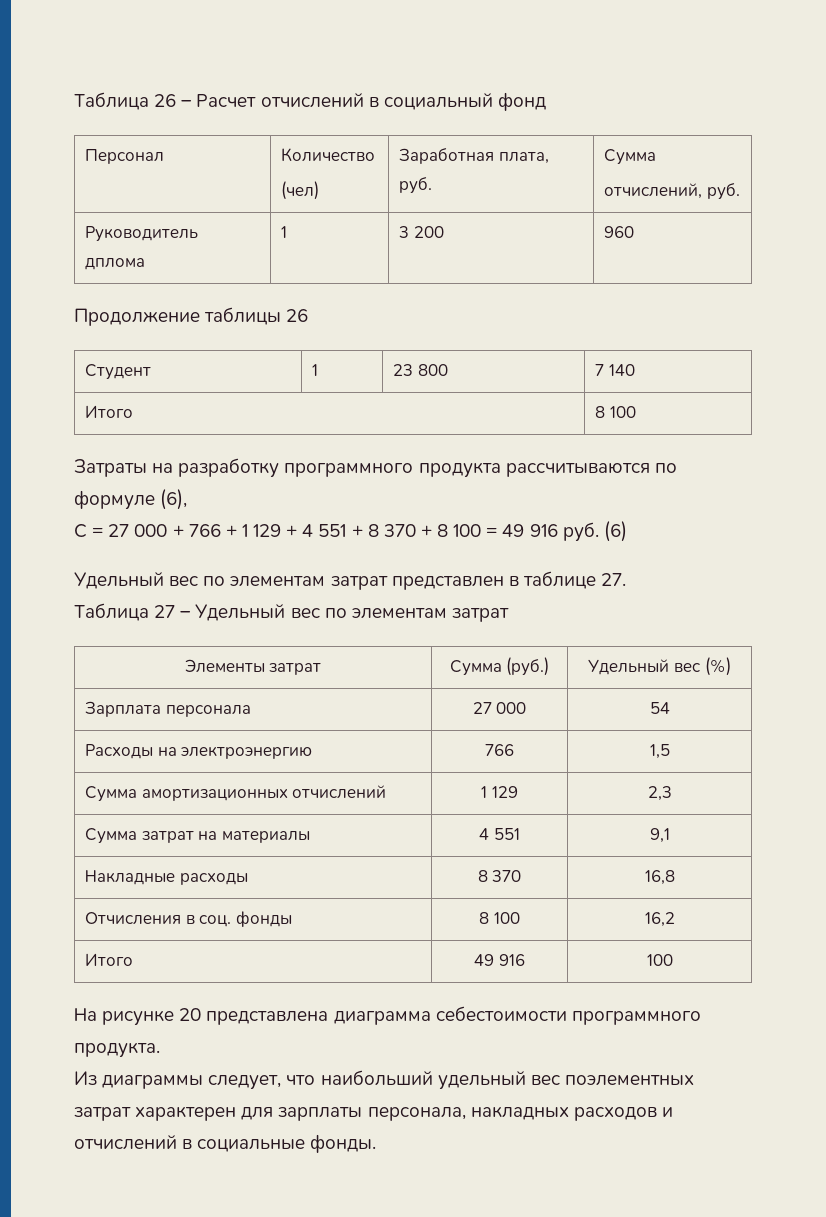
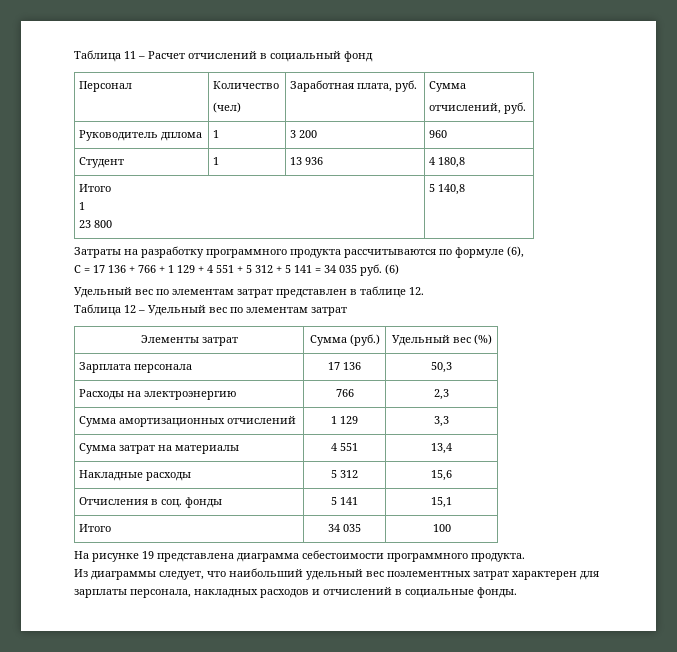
[74,92,177,110] Таблица 26 -> [74,50,136,62] Таблица 11
[74,307,309,326] // Продолжение таблицы 26 -> (447, 134) none
[393,364,448,376] [595,364,635,376] [85,405,134,418] [595,406,636,418] 23 800 | 7 140 // Итого | 8 100 -> [289,157,323,165] [428,157,465,168] [78,184,111,192] [78,202,85,210] [78,220,112,228] [428,184,465,195] 13 936 | 4 180,8 // Итого // 1 // 23 800 | 5 140,8
[108,524,168,537] 27 000 -> [93,265,126,273] 17 136
[367,524,558,537] 8 370 + 8 100 = 49 916 -> [246,265,357,273] 5 312 + 5 141 = 34 035
[601,573,627,586] [74,603,176,621] 27. // Таблица 27 -> [409,287,424,295] [74,304,136,316] 12. // Таблица 12
[472,702,527,714] [649,702,670,714] 27 000 | 54 -> [328,362,361,370] [431,362,452,373] 17 136 | 50,3
[649,744,670,759] 1,5 -> [434,389,449,400] 2,3
[647,786,672,801] 2,3 -> [434,416,449,427] 3,3
[649,828,670,843] 9,1 -> [431,443,452,454] 13,4
[477,870,522,882] [644,870,675,885] 8 370 | 16,8 -> [331,470,358,478] [431,470,452,481] 5 312 | 15,6
[479,912,520,924] [644,912,675,927] [85,953,134,966] [474,954,525,966] 8 100 | 16,2 // Итого | 49 916 -> [331,497,358,505] [431,497,452,508] [78,524,111,532] [328,524,361,532] 5 141 | 15,1 // Итого | 34 035
[179,1008,202,1021] 20 -> [142,551,154,559] 19

